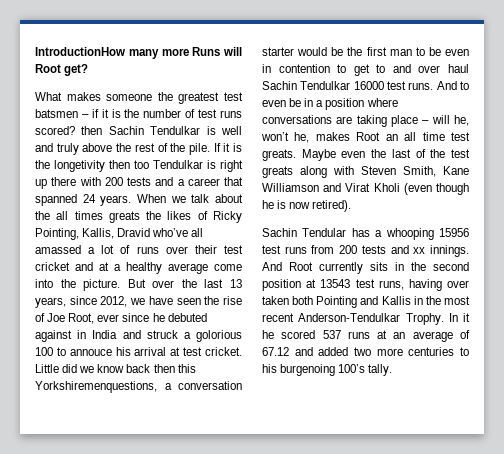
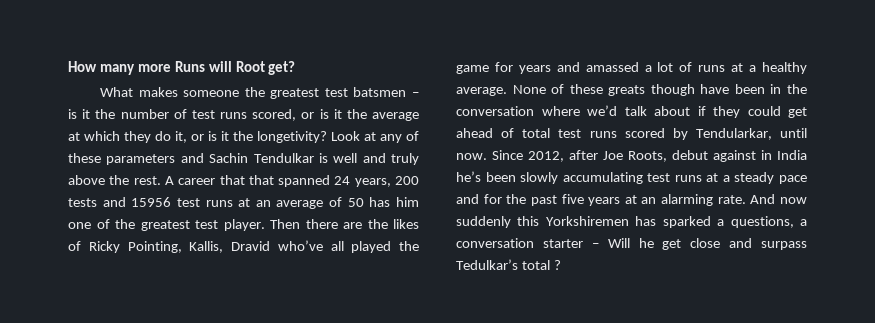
[35,47,125,56] IntroductionHow -> [68,61,97,72] How
[91,109,121,118] if it is -> [68,109,91,119] is it
[35,126,103,135] scored? then -> [252,109,420,121] [68,131,419,143] [68,153,204,165] scored, or is it the average at which they do it, or is it the longetivity? Look at any of these parameters and
[134,143,242,155] [35,160,243,172] [35,177,243,189] [35,194,243,206] [35,211,140,223] rest of the pile. If it is the longetivity then too Tendulkar is right up there with 200 tests and a career that spanned 24 years. When we talk about the all times greats -> [133,175,420,187] [68,197,419,209] [68,219,362,231] rest. A career that that spanned 24 years, 200 tests and 15956 test runs at an average of 50 has him one of the greatest test player. Then there are
(204, 232) none -> [351,241,419,253] [456,62,580,74] played the game for years and
[165,245,243,254] [35,262,242,274] [35,279,243,291] [35,296,242,308] [35,313,207,324] [35,330,242,342] [35,347,243,356] [35,364,196,373] [35,381,242,393] [262,47,469,56] [262,64,469,76] [262,81,469,90] [262,98,398,110] [262,115,469,127] [261,132,470,143] [262,149,470,161] [262,166,469,178] [262,183,469,195] [262,200,352,212] [262,228,469,240] [262,245,469,257] [262,262,469,274] [262,279,469,291] [262,296,470,308] [262,313,470,325] [262,330,470,342] [262,347,469,356] [262,364,393,376] over their test cricket and at a healthy average come into the picture. But over the last 13 years, since 2012, we have seen the rise of Joe Root, ever since he debuted against in India and struck a golorious 100 to annouce his arrival at test cricket. Little did we know back then this Yorkshiremenquestions, a conversation starter would be the first man to be even in contention to get to and over haul Sachin Tendulkar 16000 test runs. And to even be in a position where conversations are taking place – will he, won’t he, makes Root an all time test greats. Maybe even the last of the test greats along with Steven Smith, Kane Williamson and Virat Kholi (even though he is now retired). // Sachin Tendular has a whooping 15956 test runs from 200 tests and xx innings. And Root currently sits in the second position at 13543 test runs, having over taken both Pointing and Kallis in the most recent Anderson-Tendulkar Trophy. In it he scored 537 runs at an average of 67.12 and added two more centuries to his burgenoing 100’s tally. -> [731,62,807,74] [456,84,807,96] [456,105,807,118] [456,128,807,140] [456,150,807,162] [456,171,807,184] [456,194,807,206] [456,216,807,228] [456,238,807,250] [456,259,561,270] at a healthy average. None of these greats though have been in the conversation where we’d talk about if they could get ahead of total test runs scored by Tendularkar, until now. Since 2012, after Joe Roots, debut against in India he’s been slowly accumulating test runs at a steady pace and for the past five years at an alarming rate. And now suddenly this Yorkshiremen has sparked a questions, a conversation starter – Will he get close and surpass Tedulkar’s total ?

